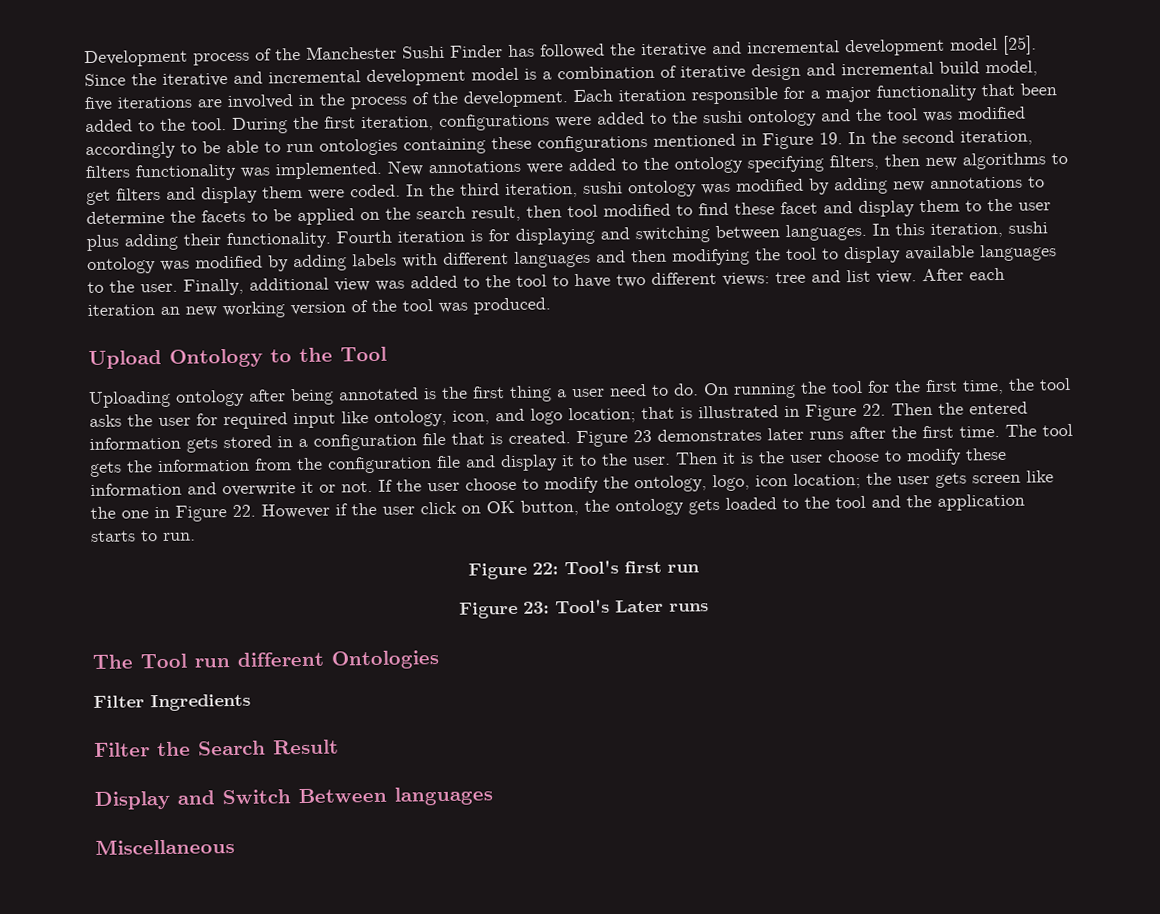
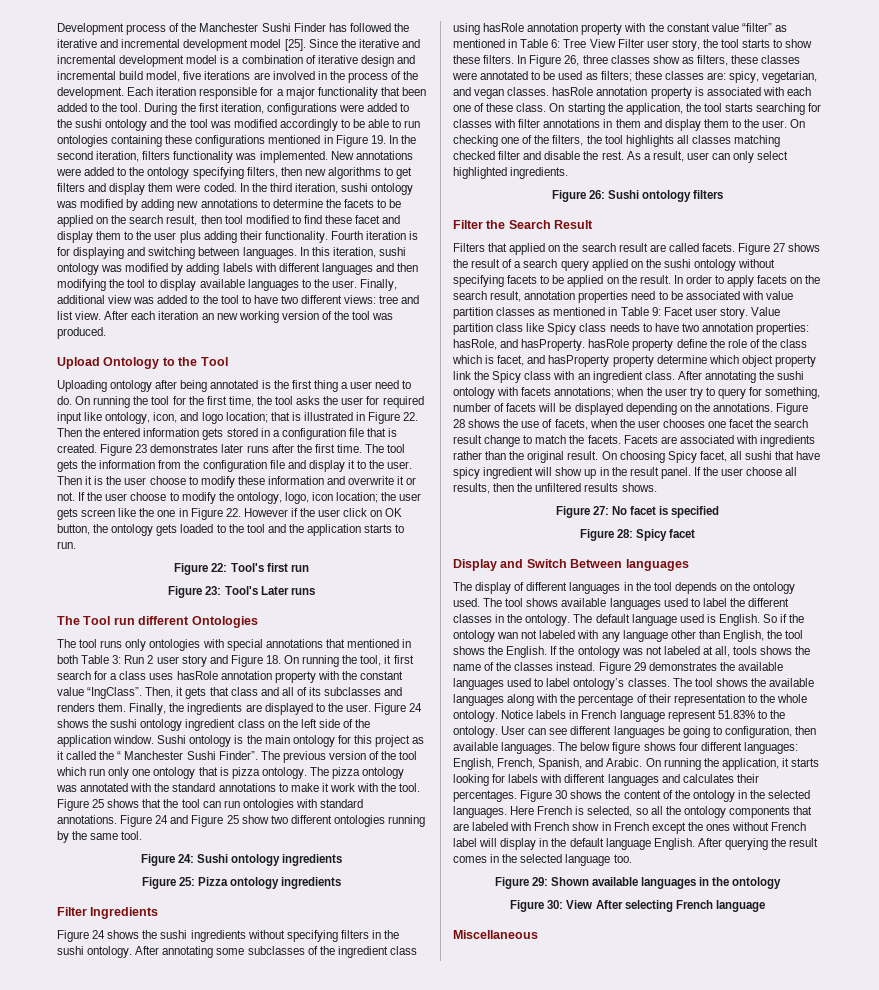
[93,693,251,712] [94,739,339,757] Filter Ingredients // Filter the Search Result -> [57,639,412,651] [57,655,414,667] [57,671,404,683] [57,687,403,699] [57,703,423,715] [57,719,371,731] [57,735,425,747] [57,751,418,763] [56,767,405,779] [56,783,421,792] [57,799,364,811] [57,815,426,827] [57,831,143,843] [140,854,343,866] [141,877,342,889] [57,907,159,919] [57,930,400,942] [57,946,417,958] [453,23,787,35] [453,39,813,51] [453,55,801,67] [452,71,818,83] [453,87,811,99] [453,103,822,115] [453,119,806,131] [453,135,781,147] [453,151,789,163] [453,167,569,179] [551,190,724,202] [453,220,594,229] [453,243,821,255] [453,259,776,271] [453,275,821,287] [453,291,793,303] [453,307,781,319] [453,323,810,335] [453,339,808,351] [452,355,816,367] [453,371,805,383] [453,387,821,399] [453,403,809,415] [453,419,809,430] [453,435,816,447] [453,451,821,463] [453,467,798,479] [453,483,657,494] [555,506,720,518] [579,529,696,541] The tool runs only ontologies with special annotations that mentioned in both Table 3: Run 2 user story and Figure 18. On running the tool, it first search for a class uses hasRole annotation property with the constant value “IngClass”. Then, it gets that class and all of its subclasses and renders them. Finally, the ingredients are displayed to the user. Figure 24 shows the sushi ontology ingredient class on the left side of the application window. Sushi ontology is the main ontology for this project as it called the “ Manchester Sushi Finder”. The previous version of the tool which run only one ontology that is pizza ontology. The pizza ontology was annotated with the standard annotations to make it work with the tool. Figure 25 shows that the tool can run ontologies with standard annotations. Figure 24 and Figure 25 show two different ontologies running by the same tool. // Figure 24: Sushi ontology ingredients // Figure 25: Pizza ontology ingredients // Filter Ingredients // Figure 24 shows the sushi ingredients without specifying filters in the sushi ontology. After annotating some subclasses of the ingredient class using hasRole annotation property with the constant value “filter” as mentioned in Table 6: Tree View Filter user story, the tool starts to show these filters. In Figure 26, three classes show as filters, these classes were annotated to be used as filters; these classes are: spicy, vegetarian, and vegan classes. hasRole annotation property is associated with each one of these class. On starting the application, the tool starts searching for classes with filter annotations in them and display them to the user. On checking one of the filters, the tool highlights all classes matching checked filter and disable the rest. As a result, user can only select highlighted ingredients. // Figure 26: Sushi ontology filters // Filter the Search Result // Filters that applied on the search result are called facets. Figure 27 shows the result of a search query applied on the sushi ontology without specifying facets to be applied on the result. In order to apply facets on the search result, annotation properties need to be associated with value partition classes as mentioned in Table 9: Facet user story. Value partition class like Spicy class needs to have two annotation properties: hasRole, and hasProperty. hasRole property define the role of the class which is facet, and hasProperty property determine which object property link the Spicy class with an ingredient class. After annotating the sushi ontology with facets annotations; when the user try to query for something, number of facets will be displayed depending on the annotations. Figure 28 shows the use of facets, when the user chooses one facet the search result change to match the facets. Facets are associated with ingredients rather than the original result. On choosing Spicy facet, all sushi that have spicy ingredient will show up in the result panel. If the user choose all results, then the unfiltered results shows. // Figure 27: No facet is specified // Figure 28: Spicy facet
(493, 796) none -> [453,582,796,594] [453,598,790,610] [453,614,805,626] [453,630,804,642] [453,646,811,658] [453,662,783,674] [453,678,815,690] [453,694,808,706] [453,710,785,722] [453,726,817,738] [453,742,798,754] [453,758,820,770] [453,774,759,786] [453,790,811,802] [453,806,813,818] [453,822,807,834] [453,838,819,850] [453,854,632,866] [494,877,782,889] [510,900,765,912] // The display of different languages in the tool depends on the ontology used. The tool shows available languages used to label the different classes in the ontology. The default language used is English. So if the ontology wan not labeled with any language other than English, the tool shows the English. If the ontology was not labeled at all, tools shows the name of the classes instead. Figure 29 demonstrates the available languages used to label ontology’s classes. The tool shows the available languages along with the percentage of their representation to the whole ontology. Notice labels in French language represent 51.83% to the ontology. User can see different languages be going to configuration, then available languages. The below figure shows four different languages: English, French, Spanish, and Arabic. On running the application, it starts looking for labels with different languages and calculates their percentages. Figure 30 shows the content of the ontology in the selected languages. Here French is selected, so all the ontology components that are labeled with French show in French except the ones without French label will display in the default language English. After querying the result comes in the selected language too. // Figure 29: Shown available languages in the ontology // Figure 30: View After selecting French language

